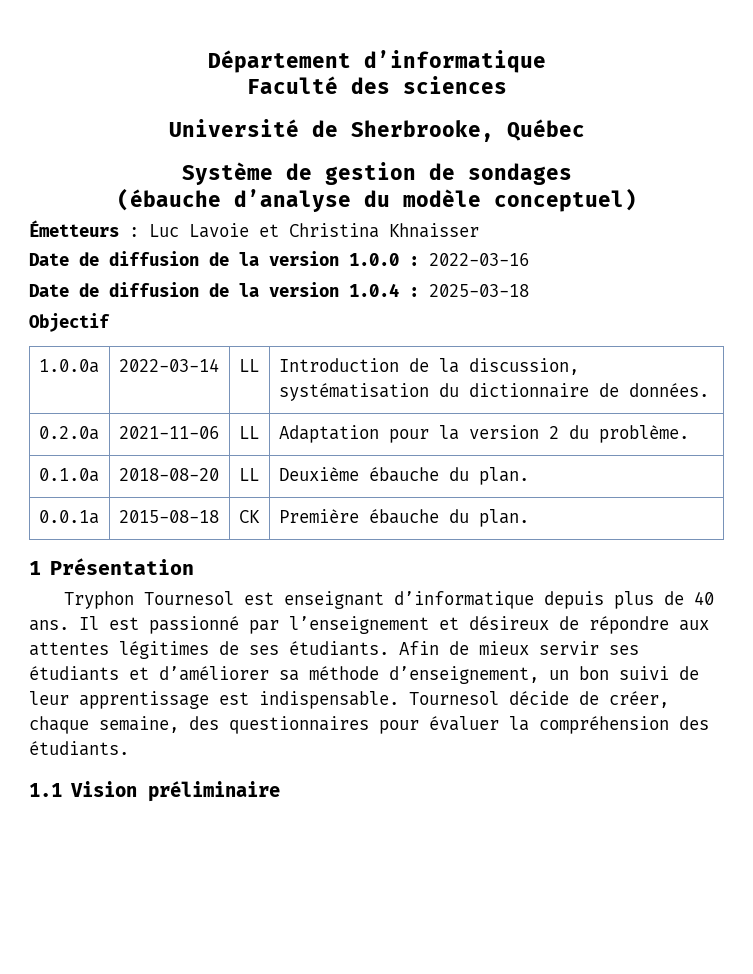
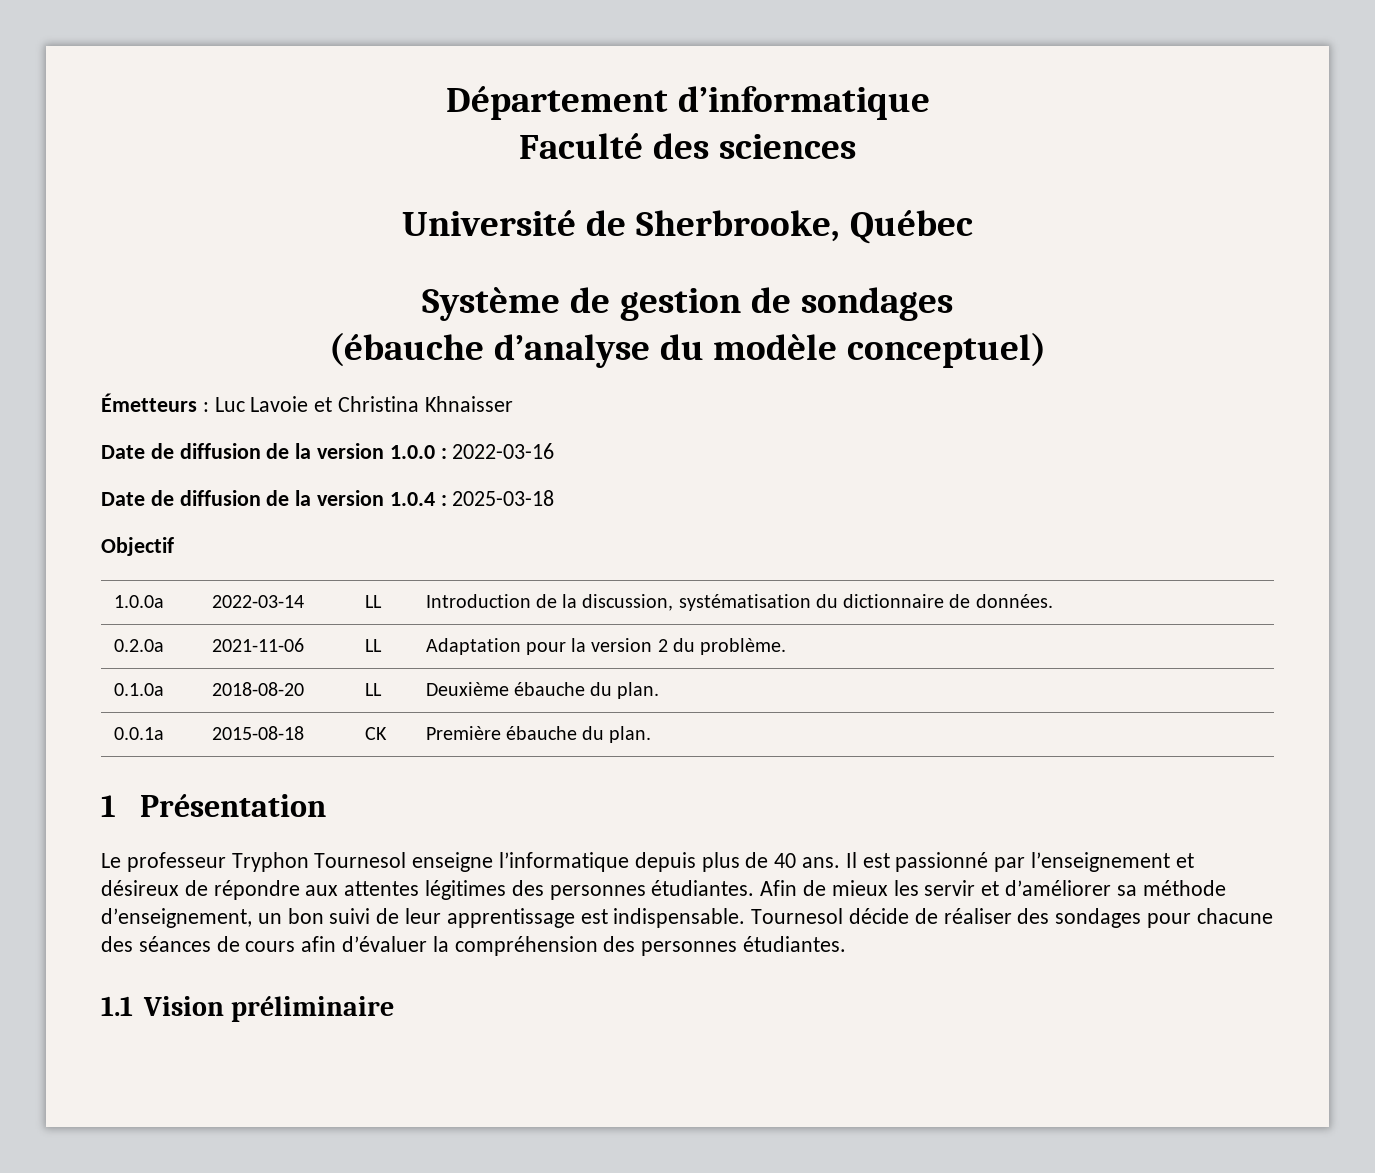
[63,591,534,609] Tryphon Tournesol est enseignant d’informatique -> [101,852,630,872] Le professeur Tryphon Tournesol enseigne l’informatique
[219,641,639,656] [29,666,119,681] de ses étudiants. Afin de mieux servir ses étudiants -> [511,880,976,900] des personnes étudiantes. Afin de mieux les servir
[609,691,669,708] [29,716,499,734] créer, chaque semaine, des questionnaires pour évaluer -> [943,908,1273,928] [101,936,428,952] réaliser des sondages pour chacune des séances de cours afin d’évaluer
[29,741,129,756] étudiants. -> [641,936,847,956] personnes étudiantes.

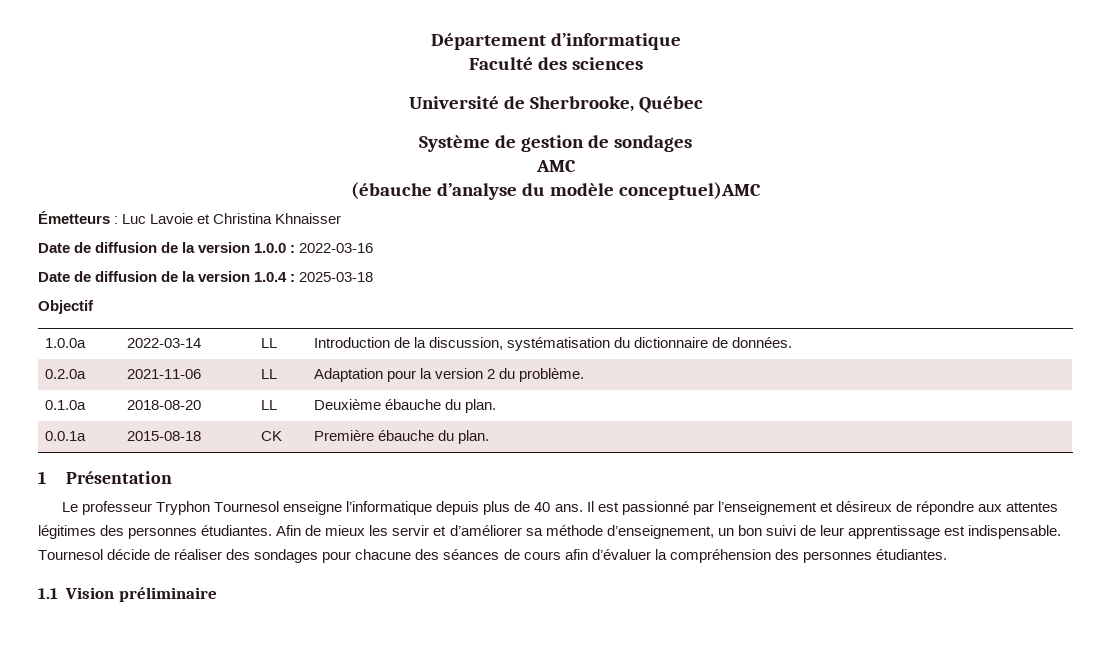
(953, 304) none -> [535,160,576,172] // AMC
[847,332,1047,368] conceptuel) -> [618,182,761,200] conceptuel)AMC

